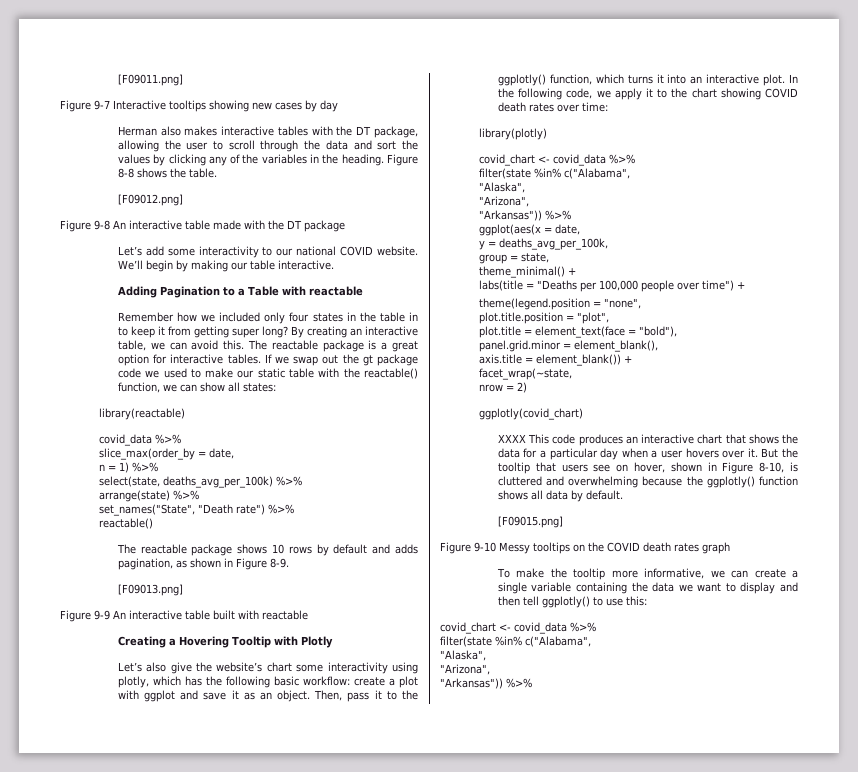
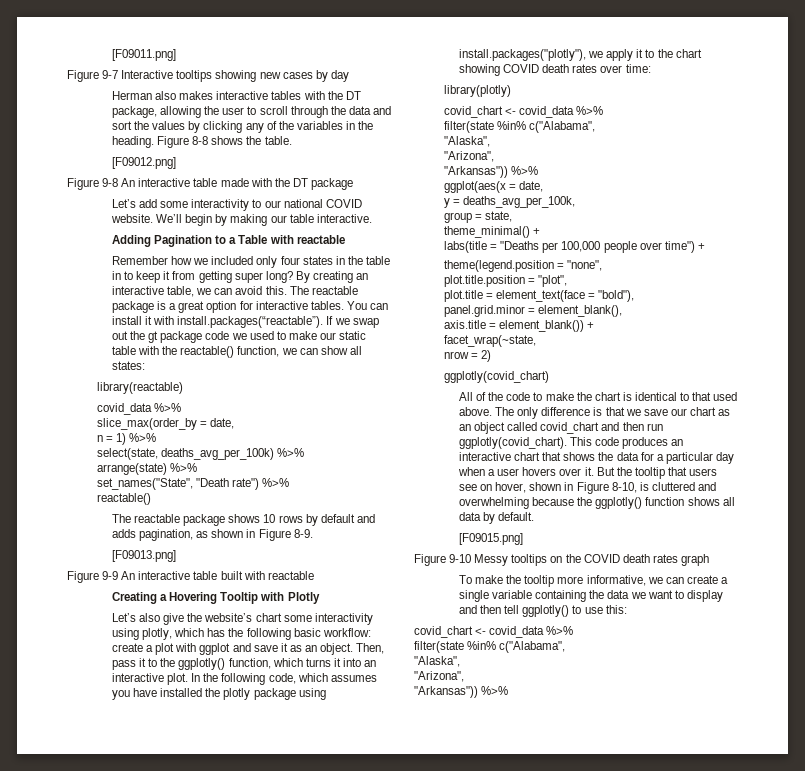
(261, 359) none -> [346,301,388,310] [112,316,324,328] You can install it with install.packages(“reactable”).
(593, 93) none -> [297,673,377,682] [112,688,326,700] [459,49,587,61] which assumes you have installed the plotly package using install.packages("plotly"),
[497,434,526,443] XXXX -> [459,392,738,401] [459,407,731,419] [459,422,663,434] [459,437,568,449] All of the code to make the chart is identical to that used above. The only difference is that we save our chart as an object called covid_chart and then run ggplotly(covid_chart).

